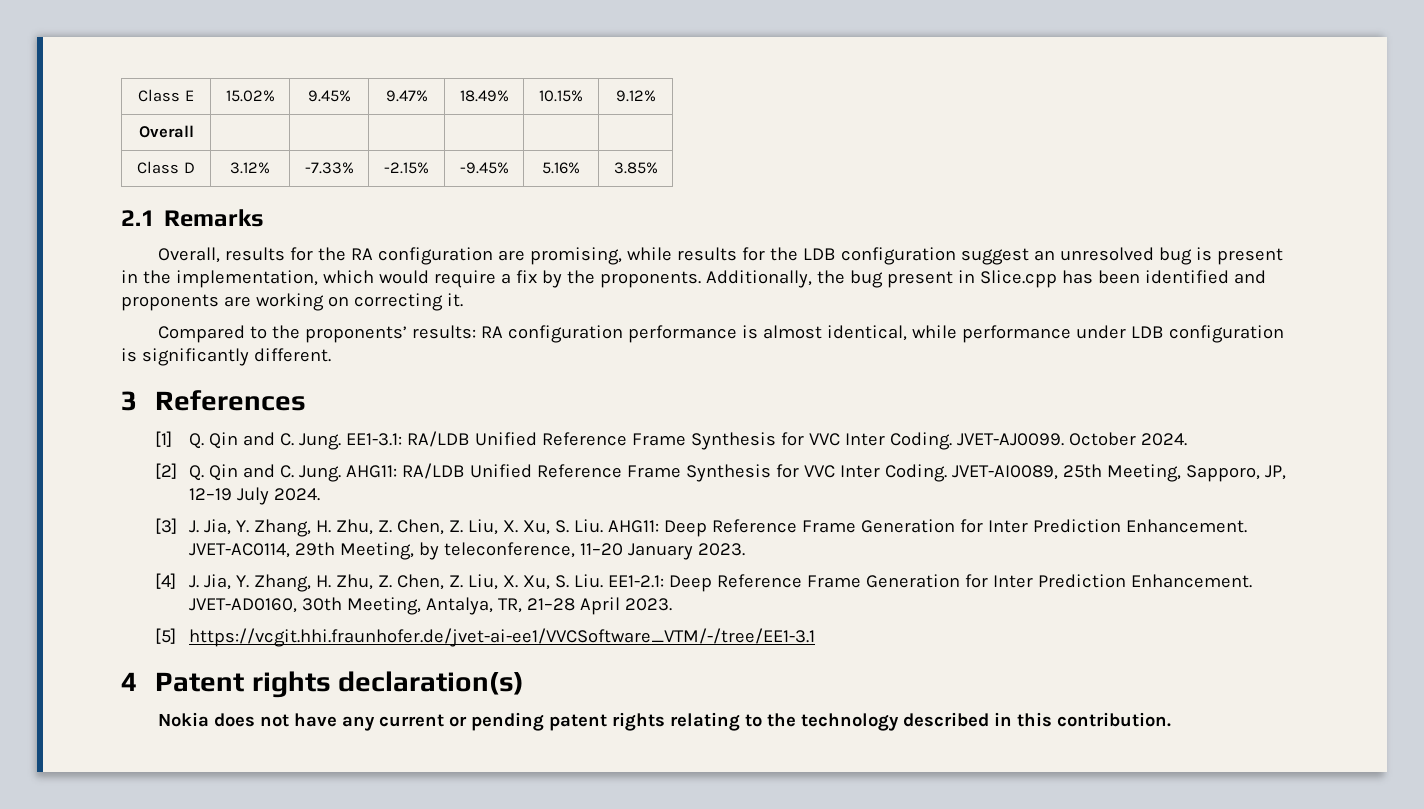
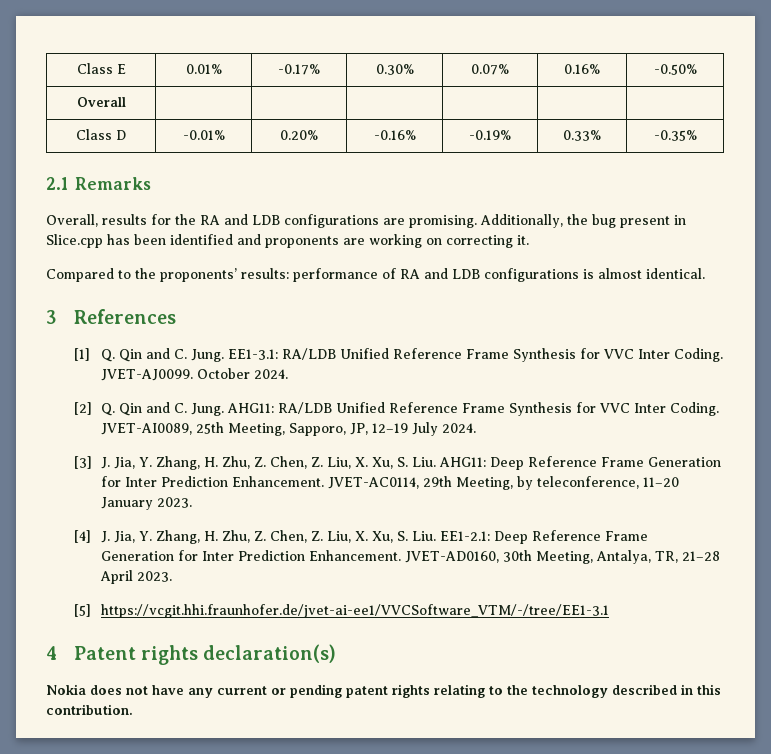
[225,90,275,102] [307,90,351,102] [385,90,428,102] [459,90,509,102] [539,90,583,102] [615,90,656,102] [138,125,194,138] [137,161,195,174] [230,162,270,174] [304,162,354,174] [384,162,429,174] [459,162,509,174] [542,162,580,174] [613,162,658,174] 15.02% | 9.45% | 9.47% | 18.49% | 10.15% | 9.12% // Overall | | | | | | // Class D | 3.12% | -7.33% | -2.15% | -9.45% | 5.16% | 3.85% -> [185,64,222,74] [278,64,320,75] [375,64,414,75] [471,64,509,75] [564,64,600,74] [653,64,697,75] [76,97,126,107] [76,129,126,140] [182,130,225,140] [280,130,318,140] [373,130,416,140] [469,130,511,140] [563,130,601,141] [653,130,697,141] 0.01% | -0.17% | 0.30% | 0.07% | 0.16% | -0.50% // Overall | | | | | | // Class D | -0.01% | 0.20% | -0.16% | -0.19% | 0.33% | -0.35%
[378,247,1284,265] [121,270,701,288] configuration are promising, while results for the LDB configuration suggest an unresolved bug is present in the implementation, which would require a fix by the proponents. -> [224,214,477,228] and LDB configurations are promising.
[481,325,1285,343] [121,348,331,366] RA configuration performance is almost identical, while performance under LDB configuration is significantly different. -> [293,268,705,282] performance of RA and LDB configurations is almost identical.

